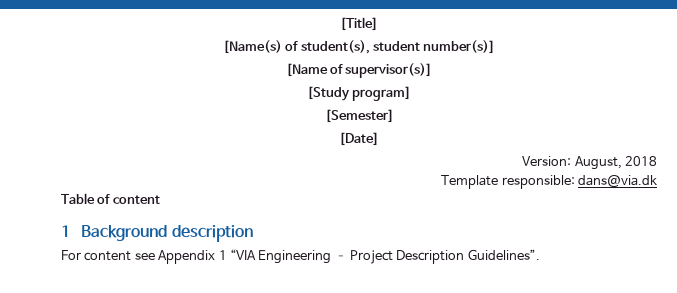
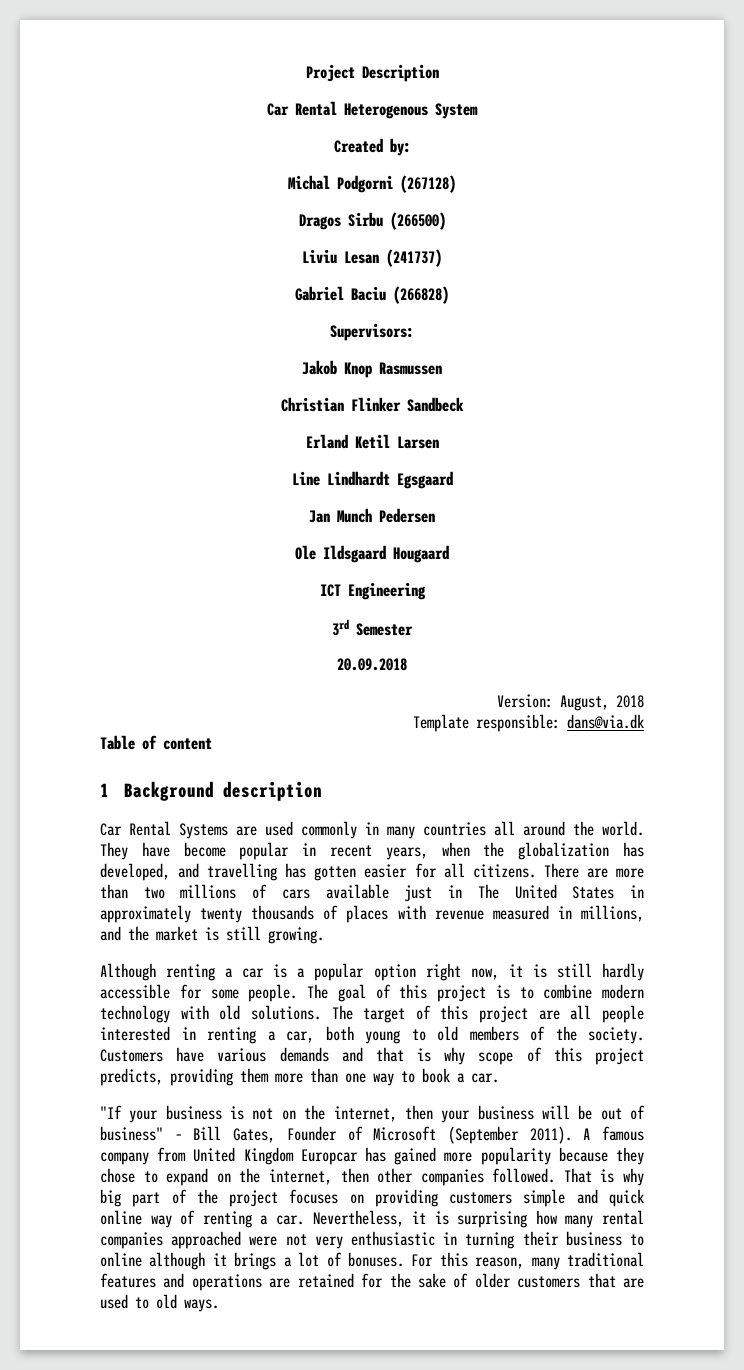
[340,17,378,31] [222,40,496,54] [285,63,433,78] [306,86,412,101] [324,109,394,123] [339,132,379,146] [Title] // [Name(s) of student(s), student number(s)] // [Name of supervisor(s)] // [Study program] // [Semester] // [Date] -> [305,64,439,82] [267,101,478,119] [333,138,411,156] [288,175,456,193] [298,212,446,230] [302,249,442,267] [295,286,449,304] [330,323,414,341] [302,360,442,378] [281,397,464,412] [305,434,439,449] [291,471,453,489] [309,508,435,523] [295,545,449,563] [319,582,426,600] [332,619,413,636] [337,658,407,671] Project Description // Car Rental Heterogenous System // Created by: // Michal Podgorni (267128) // Dragos Sirbu (266500) // Liviu Lesan (241737) // Gabriel Baciu (266828) // Supervisors: // Jakob Knop Rasmussen // Christian Flinker Sandbeck // Erland Ketil Larsen // Line Lindhardt Egsgaard // Jan Munch Pedersen // Ole Ildsgaard Hougaard // ICT Engineering // 3rd Semester // 20.09.2018
[61,249,540,264] For content see Appendix 1 “VIA Engineering – Project Description Guidelines”. -> [100,821,644,839] [100,842,644,860] [100,863,644,881] [100,884,645,902] [100,905,644,923] [100,926,324,944] [100,963,645,981] [100,984,644,1002] [100,1005,644,1023] [100,1026,644,1044] [100,1047,644,1065] [100,1068,499,1086] [100,1105,645,1123] [100,1126,644,1144] [100,1147,644,1165] [100,1168,644,1186] [100,1189,644,1207] [100,1210,644,1228] [100,1231,644,1249] [100,1252,644,1270] [100,1273,645,1291] [100,1294,219,1312] Car Rental Systems are used commonly in many countries all around the world. They have become popular in recent years, when the globalization has developed, and travelling has gotten easier for all citizens. There are more than two millions of cars available just in The United States in approximately twenty thousands of places with revenue measured in millions, and the market is still growing. // Although renting a car is a popular option right now, it is still hardly accessible for some people. The goal of this project is to combine modern technology with old solutions. The target of this project are all people interested in renting a car, both young to old members of the society. Customers have various demands and that is why scope of this project predicts, providing them more than one way to book a car. // "If your business is not on the internet, then your business will be out of business" – Bill Gates, Founder of Microsoft (September 2011). A famous company from United Kingdom Europcar has gained more popularity because they chose to expand on the internet, then other companies followed. That is why big part of the project focuses on providing customers simple and quick online way of renting a car. Nevertheless, it is surprising how many rental companies approached were not very enthusiastic in turning their business to online although it brings a lot of bonuses. For this reason, many traditional features and operations are retained for the sake of older customers that are used to old ways.

